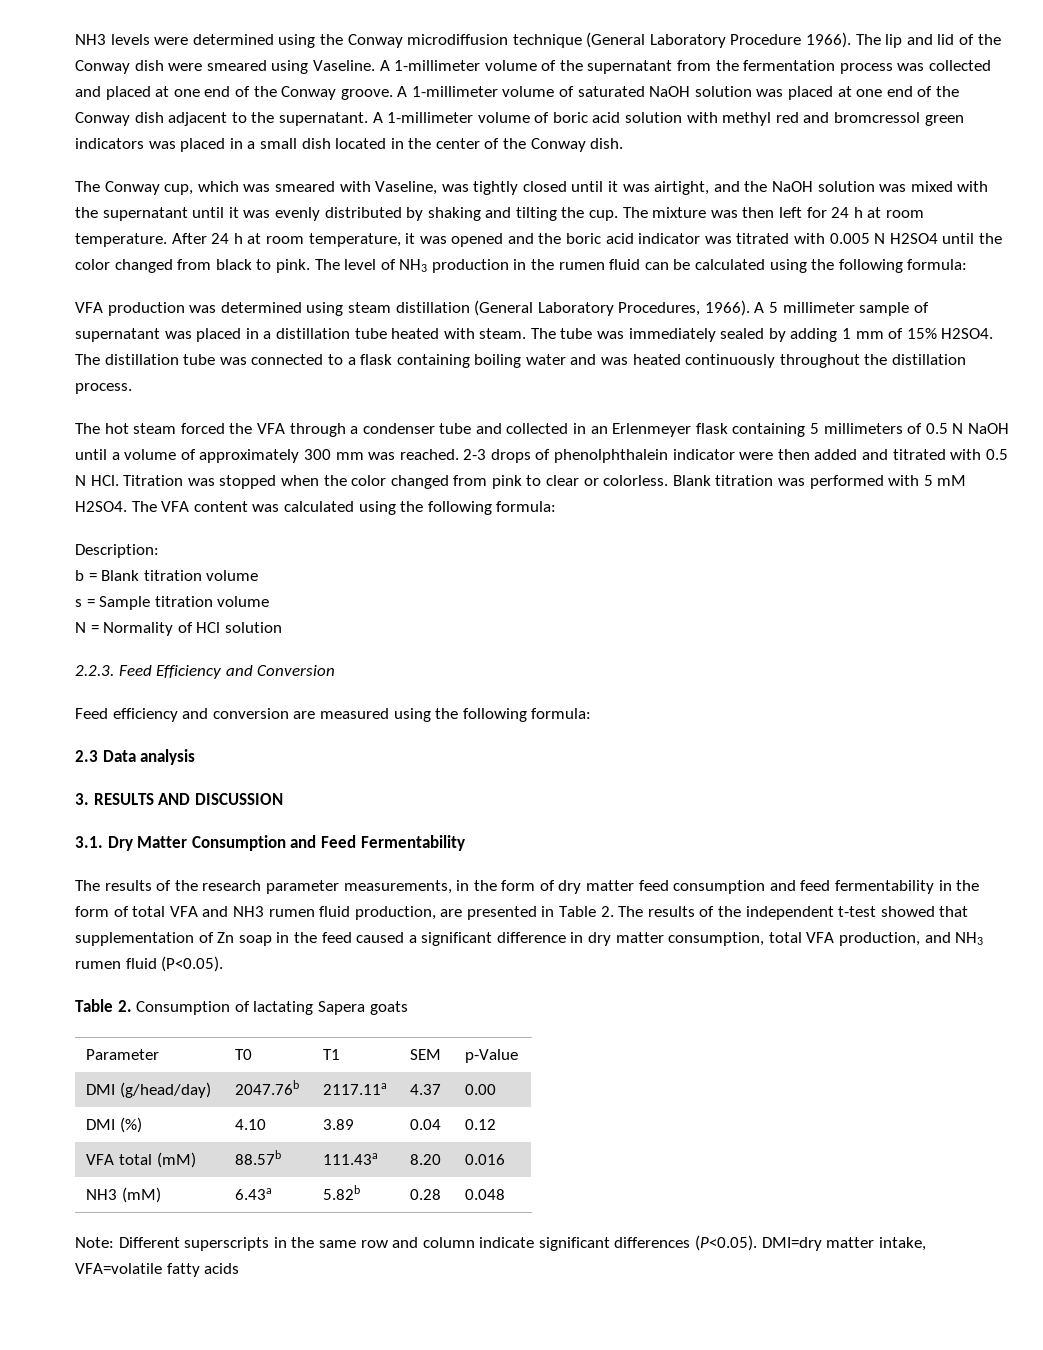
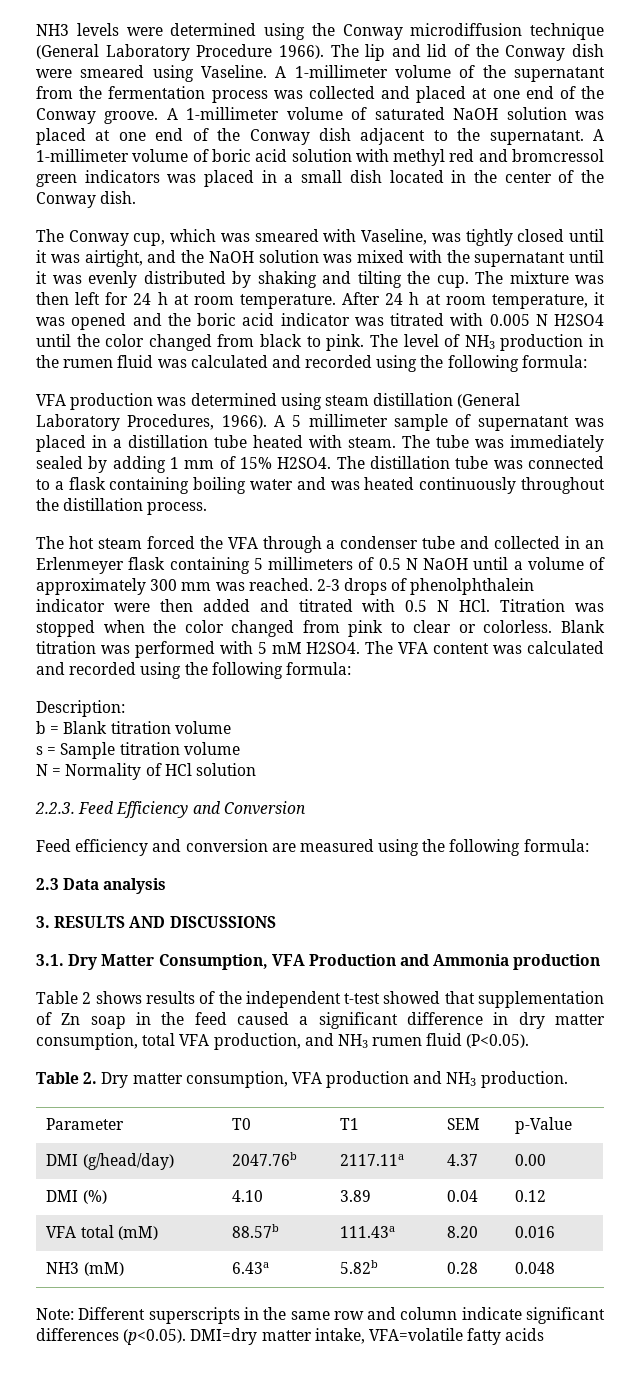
[644,259,766,270] can be calculated -> [157,355,373,368] was calculated and recorded
(354, 506) none -> [36,662,137,675] and recorded
[194,793,283,805] DISCUSSION -> [169,916,276,928] DISCUSSIONS
[191,835,465,851] [75,880,980,894] [75,906,644,920] Consumption and Feed Fermentability // The results of the research parameter measurements, in the form of dry matter feed consumption and feed fermentability in the form of total VFA and NH3 rumen fluid production, are presented in Table 2. The -> [158,954,601,970] [36,991,142,1004] Consumption, VFA Production and Ammonia production // Table 2 shows
[136,1001,408,1015] Consumption of lactating Sapera goats -> [101,1071,568,1088] Dry matter consumption, VFA production and NH3 production.
[695,1235,758,1251] (P<0.05). -> [123,1329,187,1345] (p<0.05).

